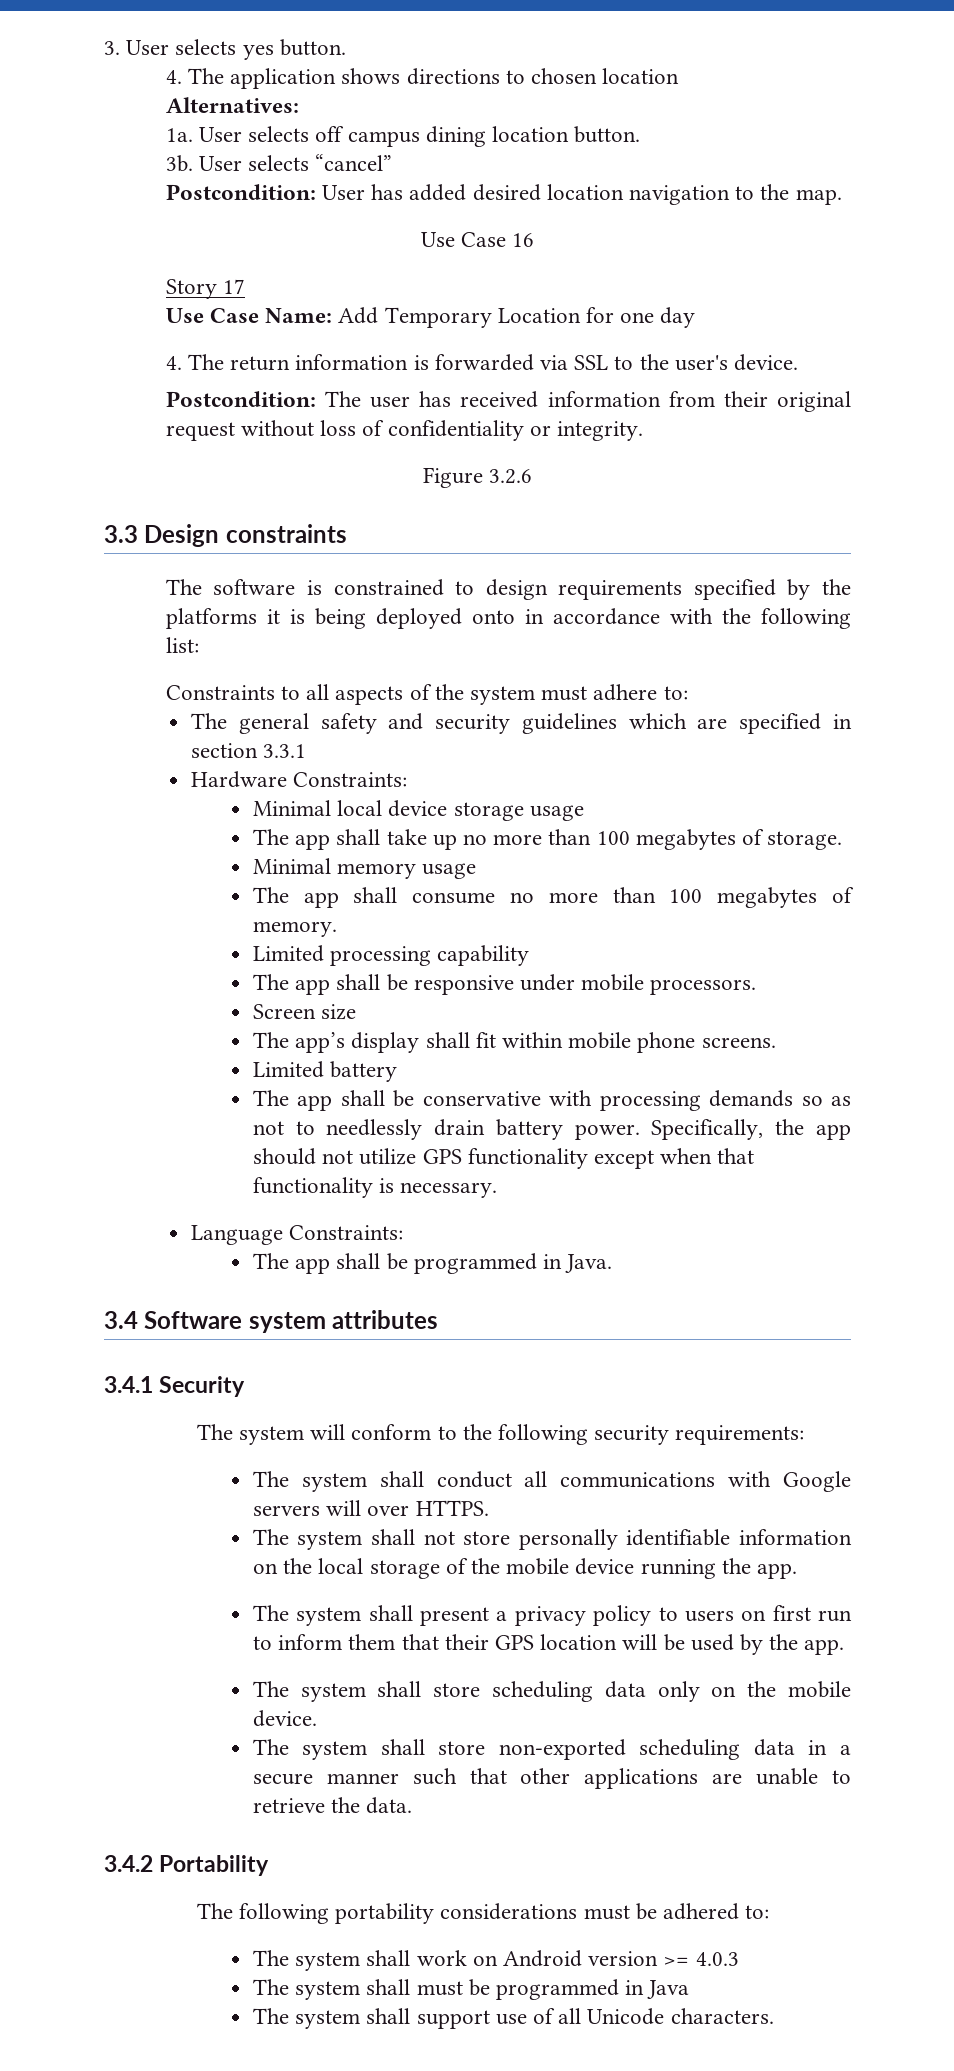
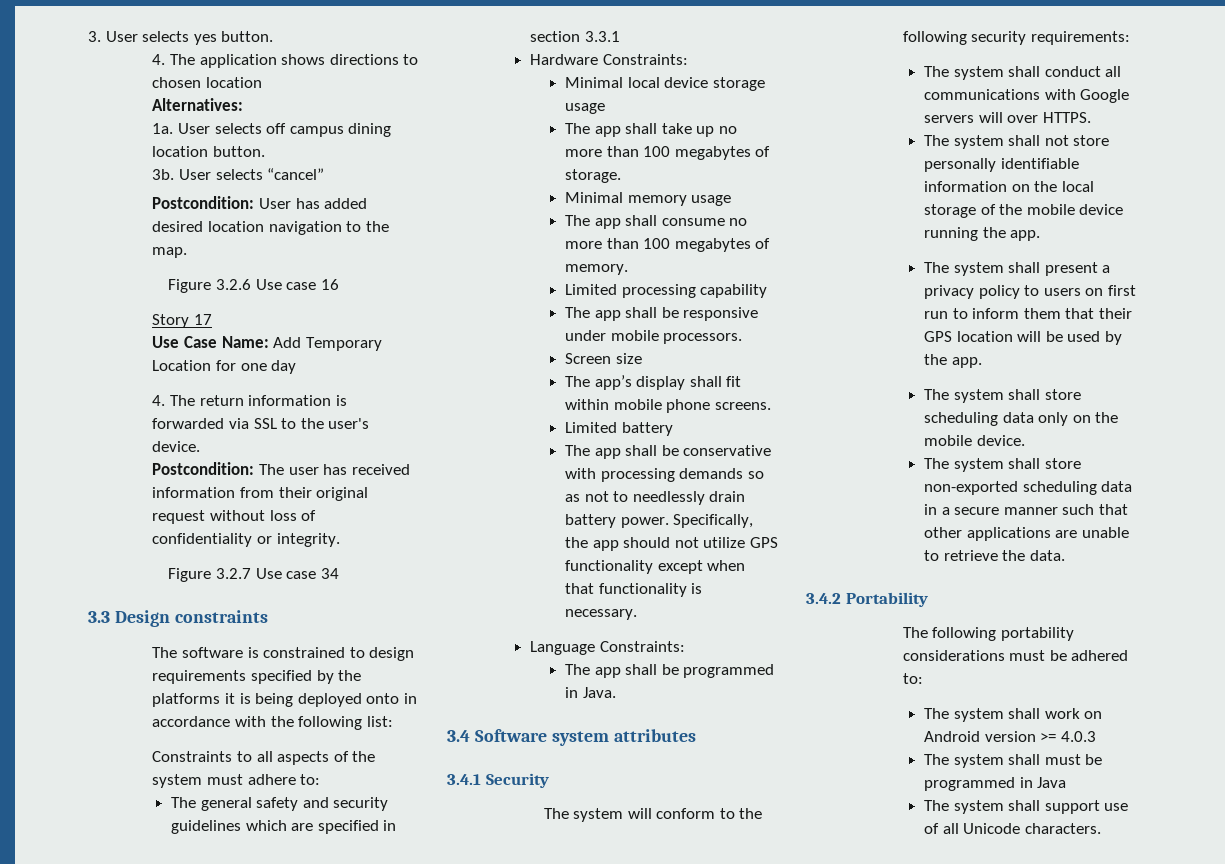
[420,232,506,247] Use Case -> [168,279,317,293] Figure 3.2.6 Use case
[489,469,533,484] 3.2.6 -> [215,568,339,579] 3.2.7 Use case 34

